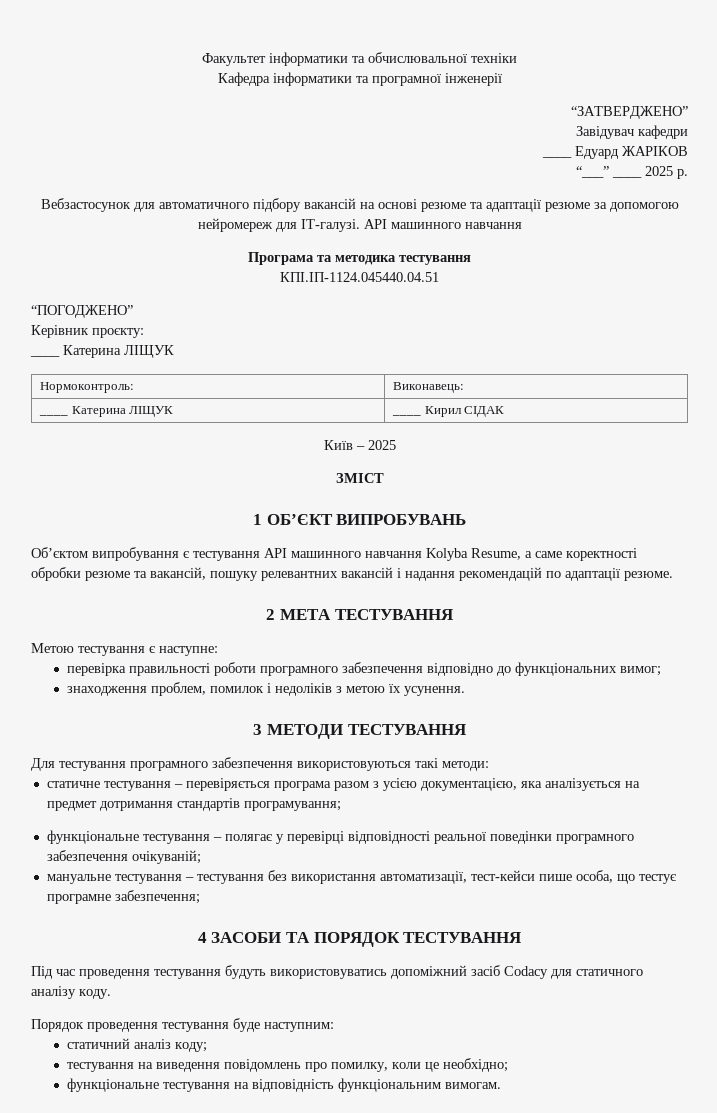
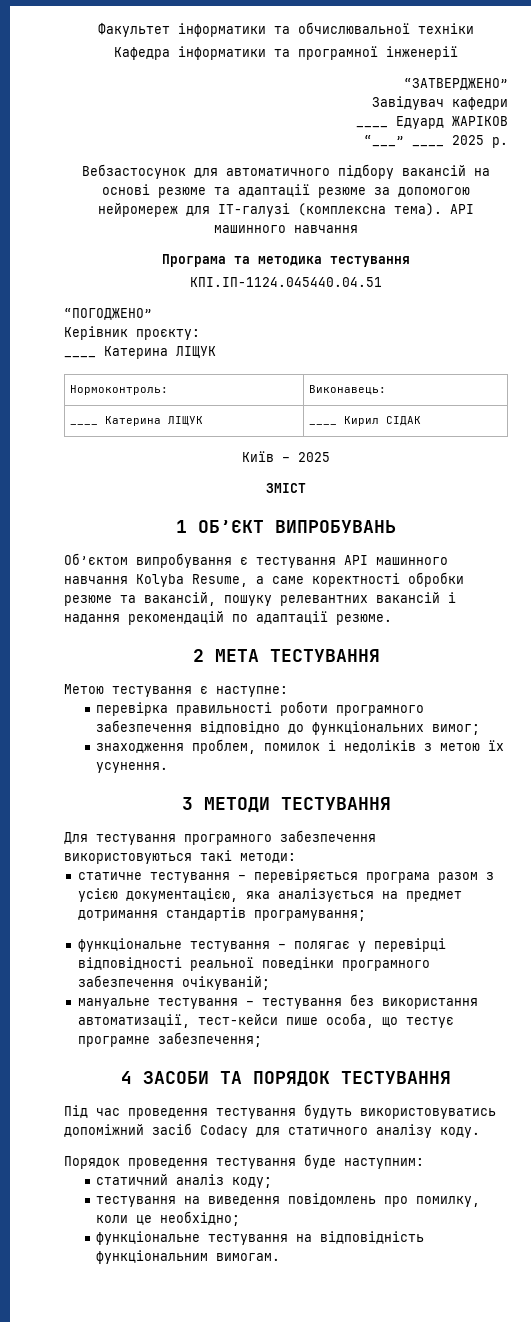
[300,219,360,232] ІТ-галузі. -> [218,203,442,217] ІТ-галузі (комплексна тема).

